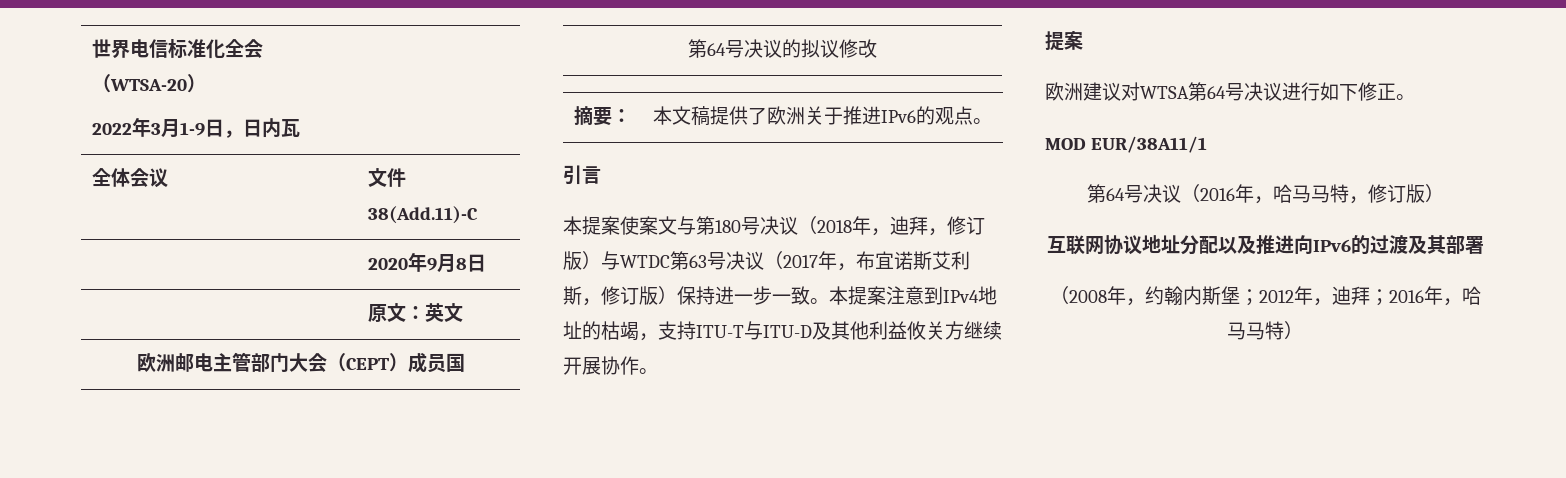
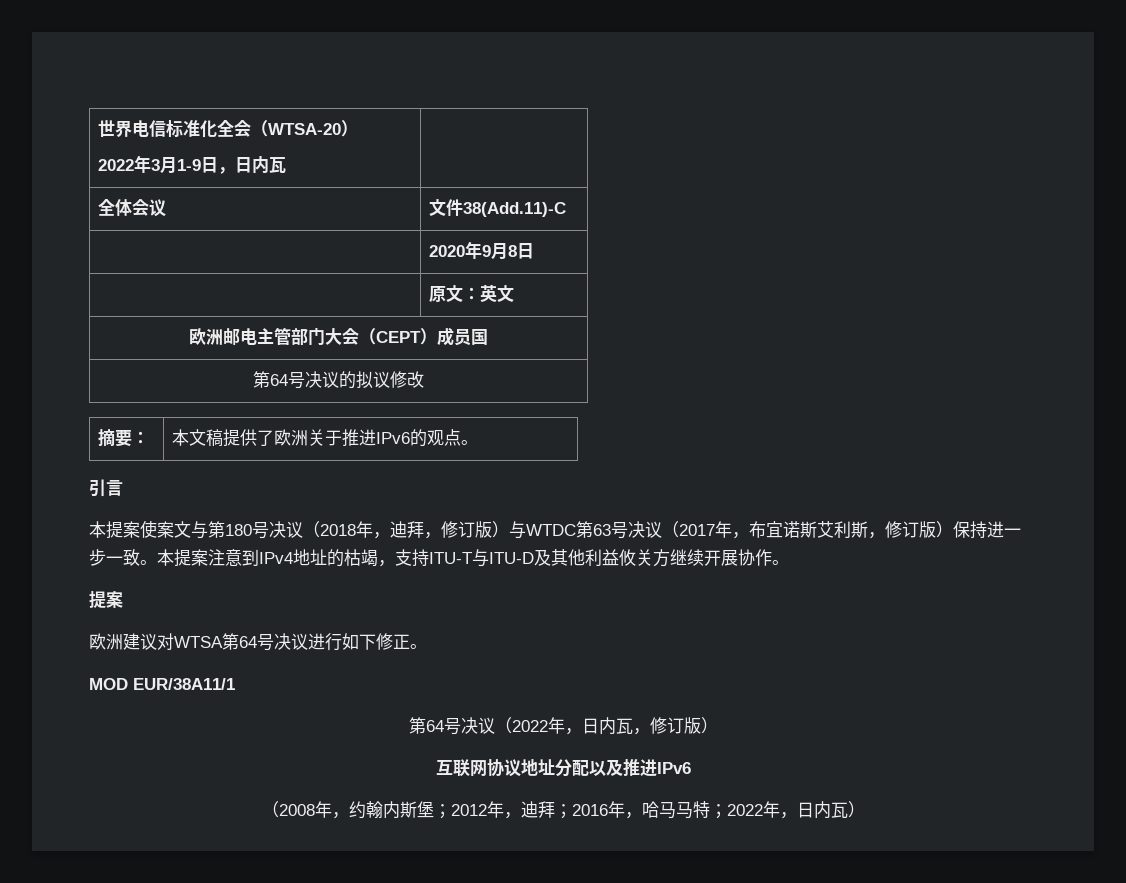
[1199,184,1349,204] 2016年，哈马马特 -> [511,717,633,735] 2022年，日内瓦
[1293,235,1484,255] 向IPv6的过渡及其部署 -> [656,762,691,774] IPv6
(1284, 330) none -> [709,801,848,819] ；2022年，日内瓦

